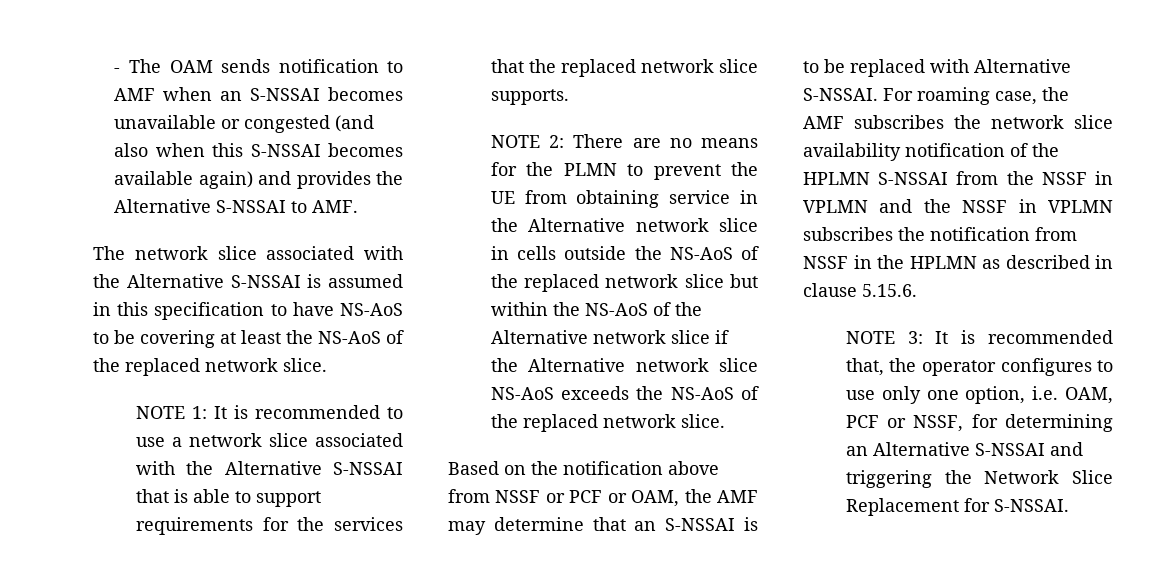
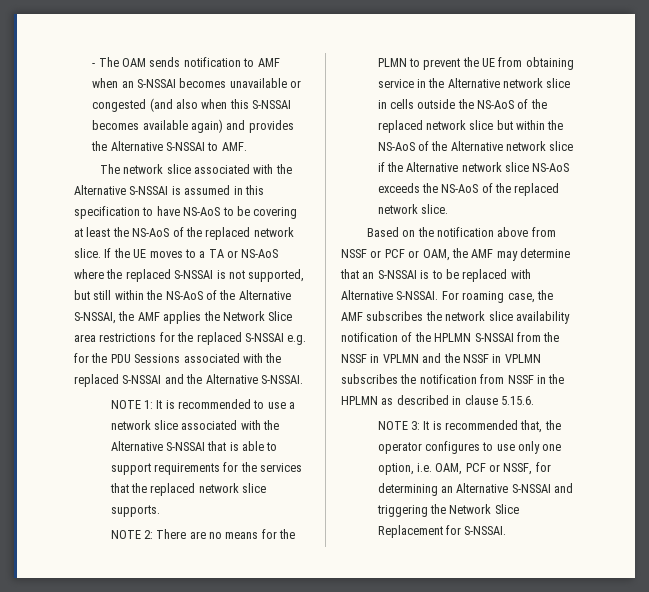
(327, 365) none -> [104,248,279,258] [74,269,305,282] [74,290,291,300] [74,311,293,324] [74,332,307,345] [74,353,282,363] [74,374,303,387] If the UE moves to a TA or NS-AoS where the replaced S-NSSAI is not supported, but still within the NS-AoS of the Alternative S-NSSAI, the AMF applies the Network Slice area restrictions for the replaced S-NSSAI e.g. for the PDU Sessions associated with the replaced S-NSSAI and the Alternative S-NSSAI.

